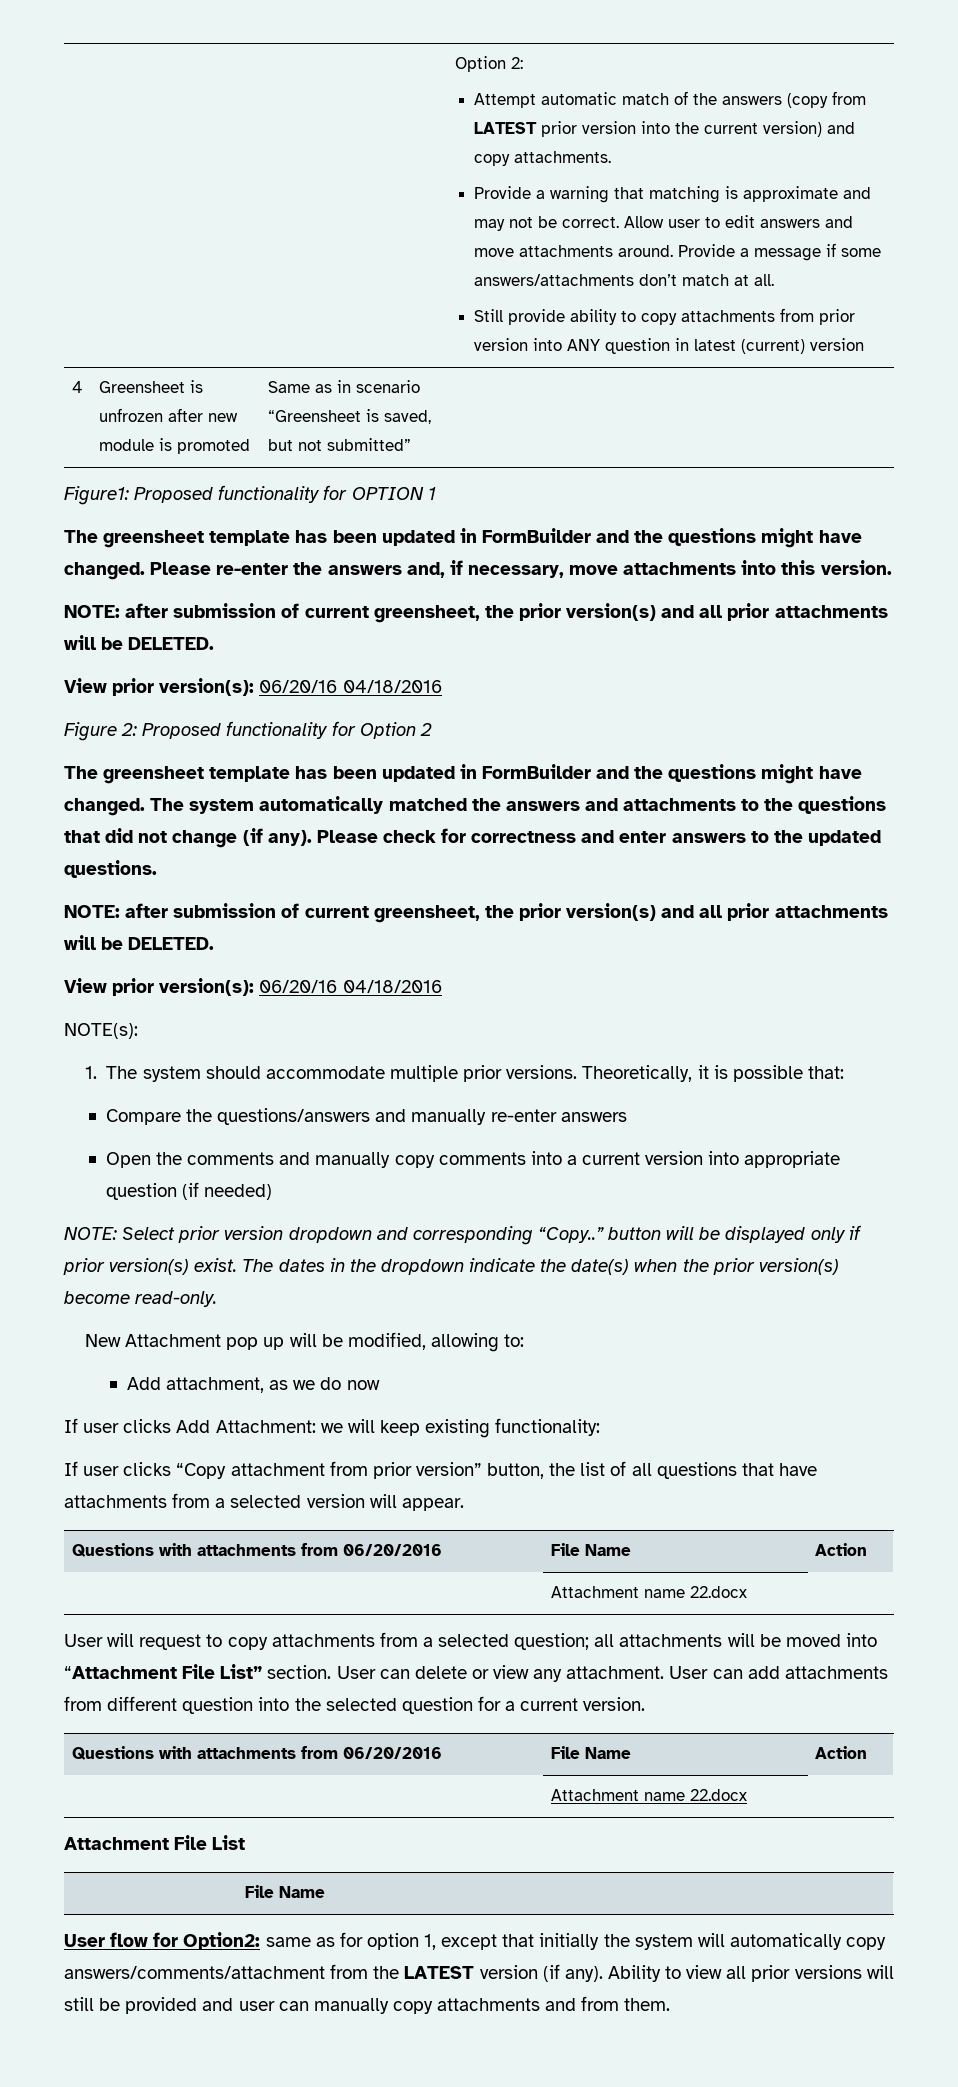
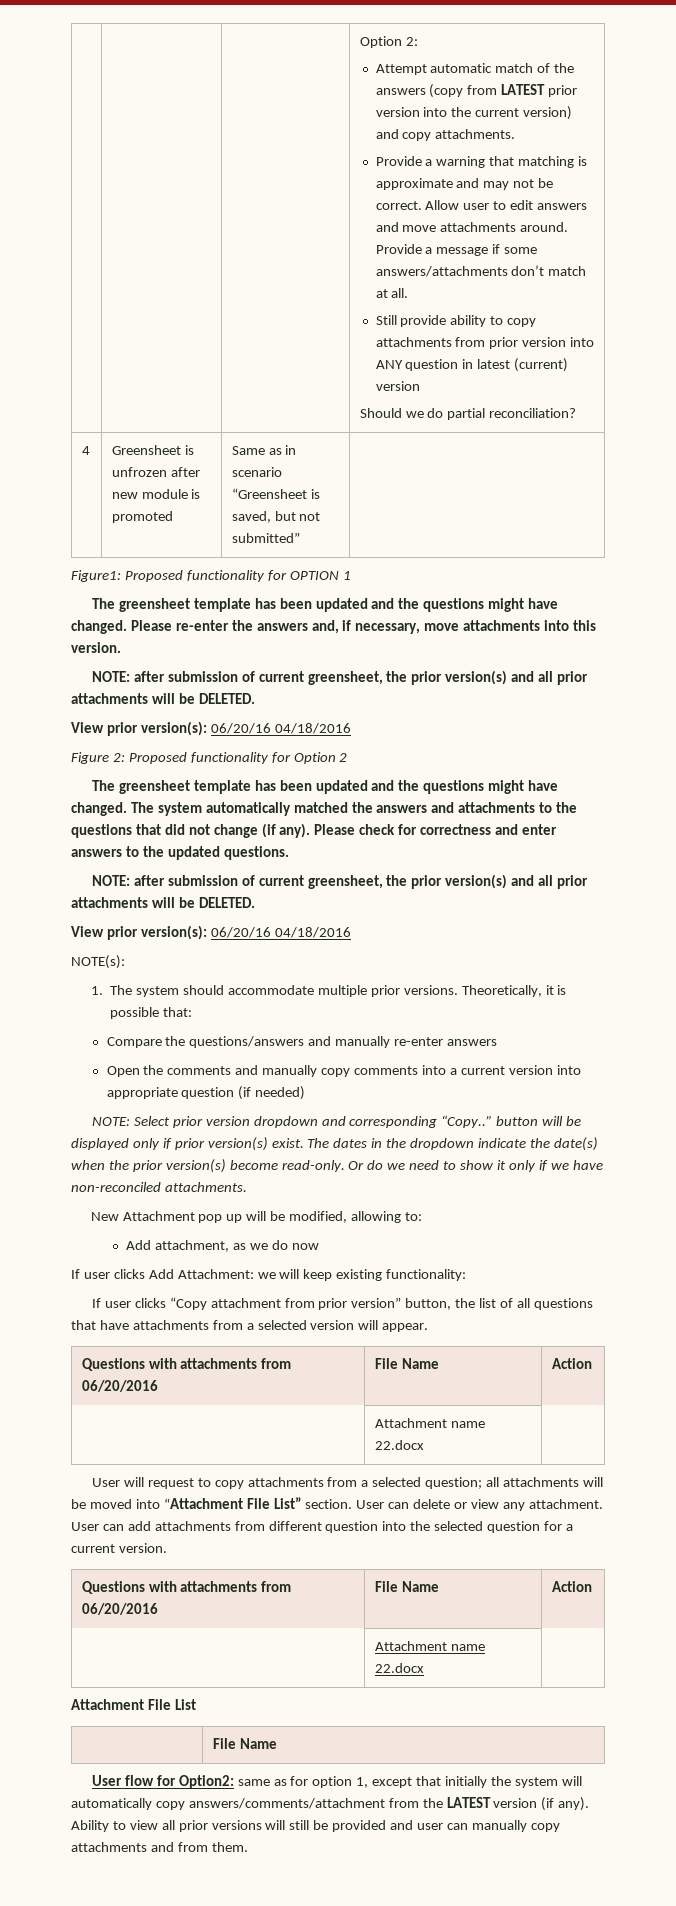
(865, 344) none -> [359,408,577,420] // Should we do partial reconciliation?
[459,528,591,543] in FormBuilder -> (368, 605) none
[459,764,591,779] in FormBuilder -> (368, 787) none
(218, 1299) none -> [348,1160,603,1172] [71,1182,247,1192] Or do we need to show it only if we have non-reconciled attachments.

